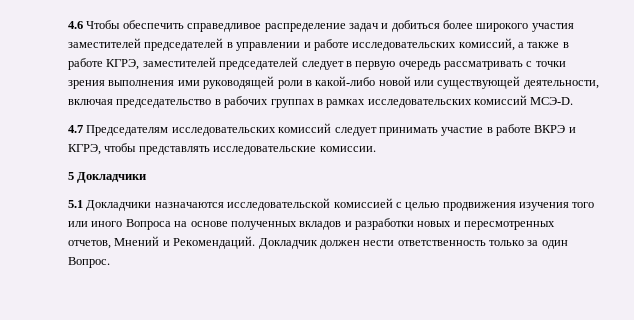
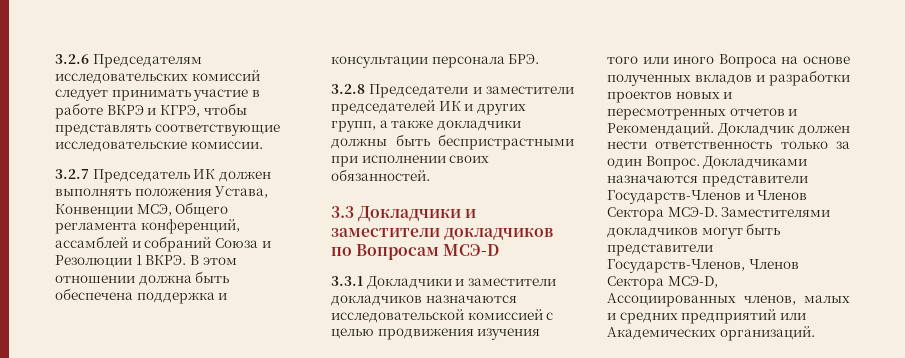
[68,20,574,32] [68,38,569,51] [68,57,566,70] [68,76,599,89] [68,95,574,108] [68,125,83,133] 4.6 Чтобы обеспечить справедливое распределение задач и добиться более широкого участия заместителей председателей в управлении и работе исследовательских комиссий, а также в работе КГРЭ, заместителей председателей следует в первую очередь рассматривать с точки зрения выполнения ими руководящей роли в какой-либо новой или существующей деятельности, включая председательство в рабочих группах в рамках исследовательских комиссий МСЭ-D. // 4.7 -> [55,54,89,64] 3.2.6
(210, 150) none -> [154,124,280,136] соответствующие
[68,172,147,183] [68,200,152,211] 5 Докладчики // 5.1 Докладчики -> [55,169,271,183] [55,186,269,198] [55,202,229,217] [55,219,240,234] [55,236,271,252] [55,255,237,268] [55,271,230,286] [55,288,228,304] [331,54,540,68] [331,84,574,98] [331,100,526,115] [331,120,521,132] [331,134,574,150] [331,155,490,167] [331,169,430,181] [331,206,477,222] [331,228,554,240] [331,244,500,260] [331,276,556,289] [331,295,422,306] 3.2.7 Председатель ИК должен выполнять положения Устава, Конвенции МСЭ, Общего регламента конференций, ассамблей и собраний Союза и Резолюции 1 ВКРЭ. В этом отношении должна быть обеспечена поддержка и консультации персонала БРЭ. // 3.2.8 Председатели и заместители председателей ИК и других групп, а также докладчики должны быть беспристрастными при исполнении своих обязанностей. // 3.3 Докладчики и заместители докладчиков по Вопросам МСЭ-D // 3.3.1 Докладчики и заместители докладчиков
(414, 224) none -> [607,91,672,103] проектов
[68,236,160,249] отчетов, Мнений -> [729,108,785,116] отчетов
(110, 262) none -> [703,156,808,169] [607,175,808,187] [607,190,808,204] [607,207,831,221] [607,223,781,239] [607,244,713,256] [607,259,799,273] [607,276,718,290] [607,293,850,307] [607,309,806,324] [607,326,815,341] Докладчиками назначаются представители Государств-Членов и Членов Сектора МСЭ-D. Заместителями докладчиков могут быть представители Государств-Членов, Членов Сектора МСЭ-D, Ассоциированных членов, малых и средних предприятий или Академических организаций.

